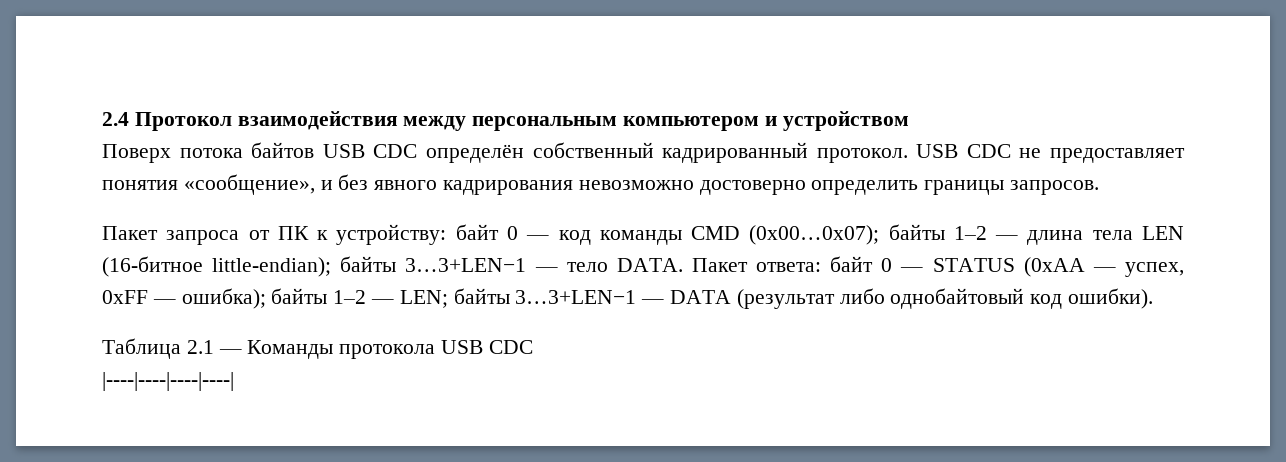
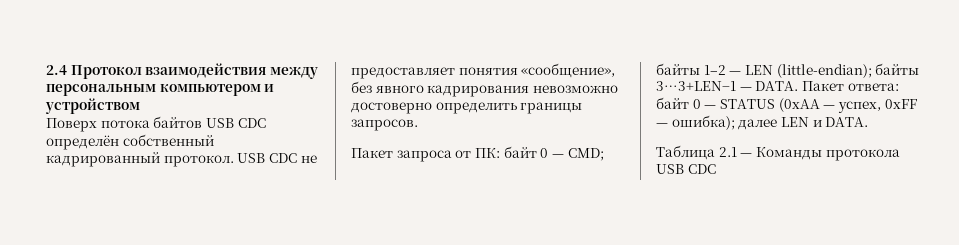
[320,180,333,190] и -> (616, 70) none
[277,224,1185,245] [102,256,608,277] ПК к устройству: байт 0 — код команды CMD (0x00…0x07); байты 1–2 — длина тела LEN (16-битное little-endian); байты 3…3+LEN−1 — тело -> [474,146,604,161] [656,63,920,78] [656,81,752,91] ПК: байт 0 — CMD; байты 1–2 — LEN (little-endian); байты 3…3+LEN−1 —
[271,288,1154,309] байты 1–2 — LEN; байты 3…3+LEN−1 — DATA (результат либо однобайтовый код ошибки). -> [738,117,869,130] далее LEN и DATA.
[102,372,234,391] // |----|----|----|----| -> (716, 169) none

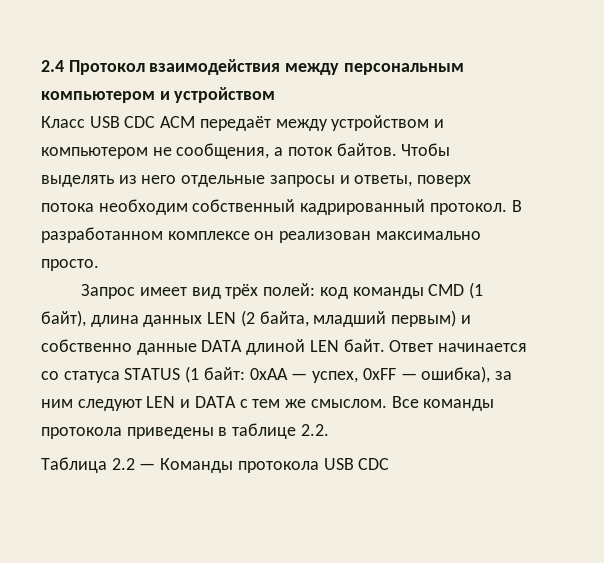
[46,116,266,132] [46,134,214,150] [46,152,317,167] [351,63,616,79] [351,81,618,97] [351,102,583,114] [351,119,418,131] [351,146,604,162] [656,63,920,78] [656,81,899,91] [656,97,917,113] [656,115,869,130] Поверх потока байтов USB CDC определён собственный кадрированный протокол. USB CDC не предоставляет понятия «сообщение», без явного кадрирования невозможно достоверно определить границы запросов. // Пакет запроса от ПК: байт 0 — CMD; байты 1–2 — LEN (little-endian); байты 3…3+LEN−1 — DATA. Пакет ответа: байт 0 — STATUS (0xAA — успех, 0xFF — ошибка); далее LEN и DATA. -> [41,115,445,131] [41,143,451,159] [41,175,472,187] [41,199,522,215] [41,227,481,243] [41,259,99,271] [81,282,484,299] [41,310,471,327] [41,339,528,355] [41,366,512,383] [41,396,495,411] [41,423,329,439] Класс USB CDC ACM передаёт между устройством и компьютером не сообщения, а поток байтов. Чтобы выделять из него отдельные запросы и ответы, поверх потока необходим собственный кадрированный протокол. В разработанном комплексе он реализован максимально просто. // Запрос имеет вид трёх полей: код команды CMD (1 байт), длина данных LEN (2 байта, младший первым) и собственно данные DATA длиной LEN байт. Ответ начинается со статуса STATUS (1 байт: 0xAA — успех, 0xFF — ошибка), за ним следуют LEN и DATA с тем же смыслом. Все команды протокола приведены в таблице 2.2.
[718,147,737,157] 2.1 -> [111,458,135,470] 2.2

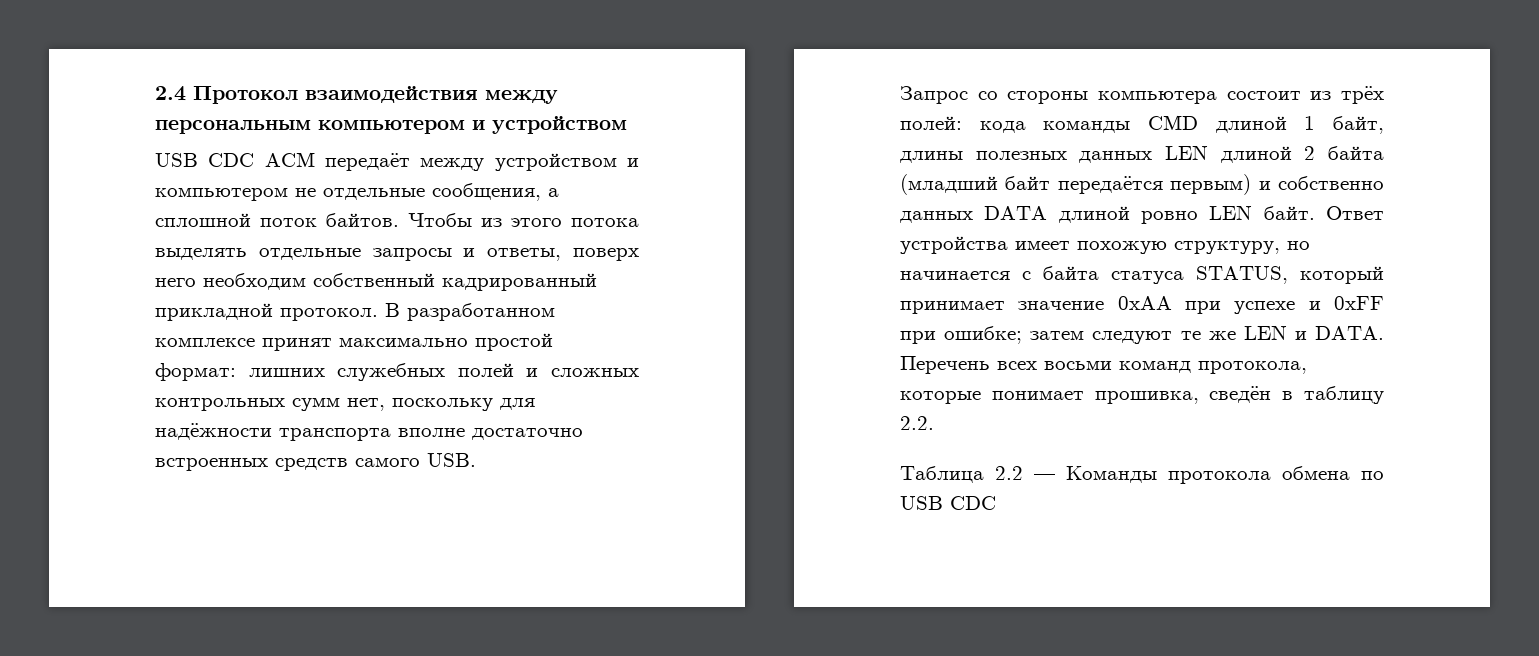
[41,116,85,128] Класс -> (627, 125) none
(172, 151) none -> [323,188,425,200] отдельные
(284, 151) none -> [155,213,251,227] сплошной
[41,175,177,187] выделять из него -> [481,218,639,227] [155,248,247,260] из этого потока выделять
[41,203,94,212] потока -> [155,278,196,287] него
(426, 207) none -> [155,303,273,321] прикладной
[254,231,481,243] [41,259,99,271] [81,284,221,299] он реализован максимально просто. // Запрос имеет вид -> [262,333,553,351] [155,363,639,381] [155,398,535,411] [155,423,583,441] [155,453,476,471] [900,86,1332,104] принят максимально простой формат: лишних служебных полей и сложных контрольных сумм нет, поскольку для надёжности транспорта вполне достаточно встроенных средств самого USB. // Запрос со стороны компьютера состоит из
[319,287,348,299] код -> [979,121,1026,133] кода
[469,282,484,299] [41,310,387,327] (1 байт), длина данных LEN (2 байта, младший -> [1215,116,1384,134] [900,145,1384,163] [900,174,1163,195] длиной 1 байт, длины полезных данных LEN длиной 2 байта (младший байт передаётся
[136,343,197,355] данные -> [900,211,973,223] данных
(306, 347) none -> [1141,211,1198,224] ровно
[438,343,528,352] [41,366,512,383] [41,396,495,411] [41,423,297,439] начинается со статуса STATUS (1 байт: 0xAA — успех, 0xFF — ошибка), за ним следуют LEN и DATA с тем же смыслом. Все команды протокола приведены в таблице -> [900,236,1310,254] [900,266,1384,284] [900,296,1384,314] [900,325,1384,344] [900,356,1307,374] [900,386,1384,404] устройства имеет похожую структуру, но начинается с байта статуса STATUS, который принимает значение 0xAA при успехе и 0xFF при ошибке; затем следуют те же LEN и DATA. Перечень всех восьми команд протокола, которые понимает прошивка, сведён в таблицу
(319, 467) none -> [1282,466,1384,480] обмена по

